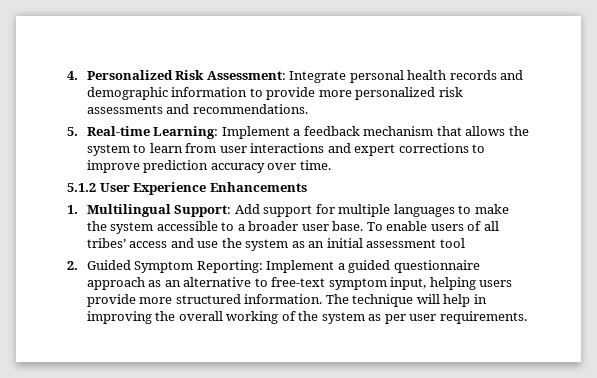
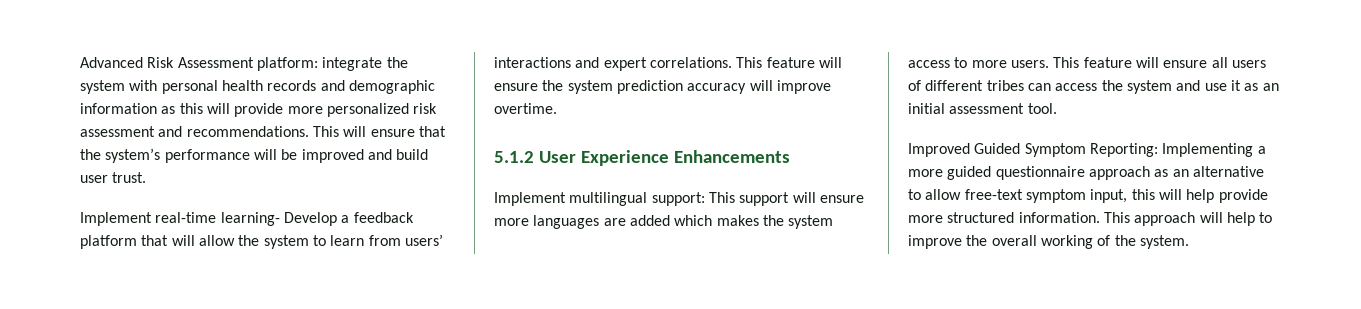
[67,70,347,83] 4. Personalized Risk Assessment: Integrate -> [80,57,408,71] [80,80,158,94] Advanced Risk Assessment platform: integrate the system with
[249,88,263,97] to -> [161,103,230,114] as this will
[86,105,163,114] assessments -> [80,126,155,137] assessment
[67,126,506,139] // 5. Real-time Learning: Implement a feedback mechanism that allows -> [312,126,446,137] [80,148,429,163] [80,172,147,183] [80,212,414,226] [80,235,235,249] This will ensure that the system’s performance will be improved and build user trust. // Implement real-time learning- Develop a feedback platform that will allow
[219,146,247,153] user -> [404,234,443,246] users’
[398,143,486,153] [86,160,331,173] [67,182,307,195] [67,204,509,217] [86,221,499,234] [86,238,289,251] corrections to improve prediction accuracy over time. // 5.1.2 User Experience Enhancements // 1. Multilingual Support: Add support for multiple languages to make the system accessible to a broader user base. To enable users of all tribes’ access and use the system -> [649,57,842,68] [494,80,831,94] [494,103,557,114] [494,150,790,166] [494,192,864,206] [494,215,834,229] [908,57,1266,68] [908,80,1241,94] correlations. This feature will ensure the system prediction accuracy will improve overtime. // 5.1.2 User Experience Enhancements // Implement multilingual support: This support will ensure more languages are added which makes the system access to more users. This feature will ensure all users of different tribes can access the system and use it
[439,238,465,248] [67,261,78,270] tool // 2. -> [1027,103,1057,114] [908,143,970,157] tool. // Improved
[266,260,345,273] Implement a -> [1162,143,1266,157] [908,169,943,177] Implementing a more
(268, 282) none -> [925,189,962,200] allow
[429,277,513,290] helping users -> [1131,189,1215,203] this will help
[325,294,487,307] [86,311,152,324] The technique will help in improving -> [1103,212,1273,226] [908,235,962,249] This approach will help to improve
[321,311,527,324] system as per user requirements. -> [1139,235,1189,249] system.

